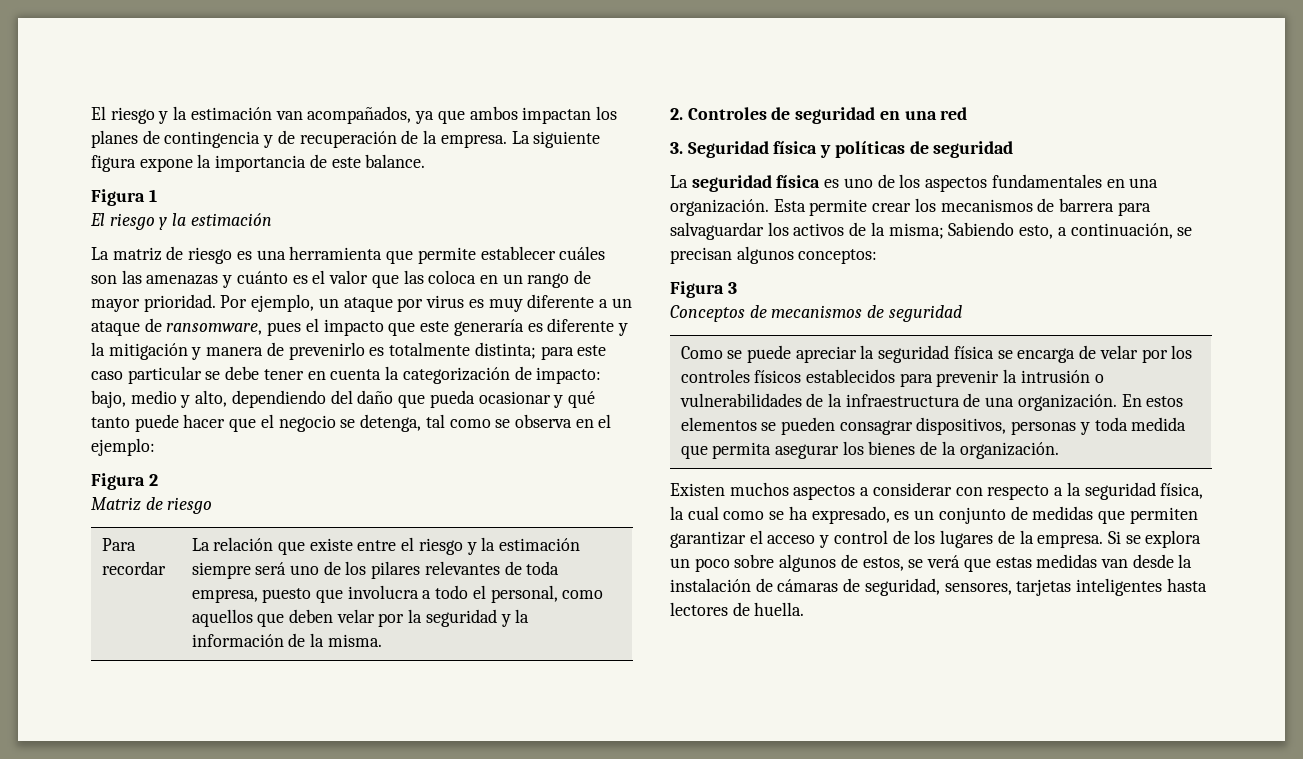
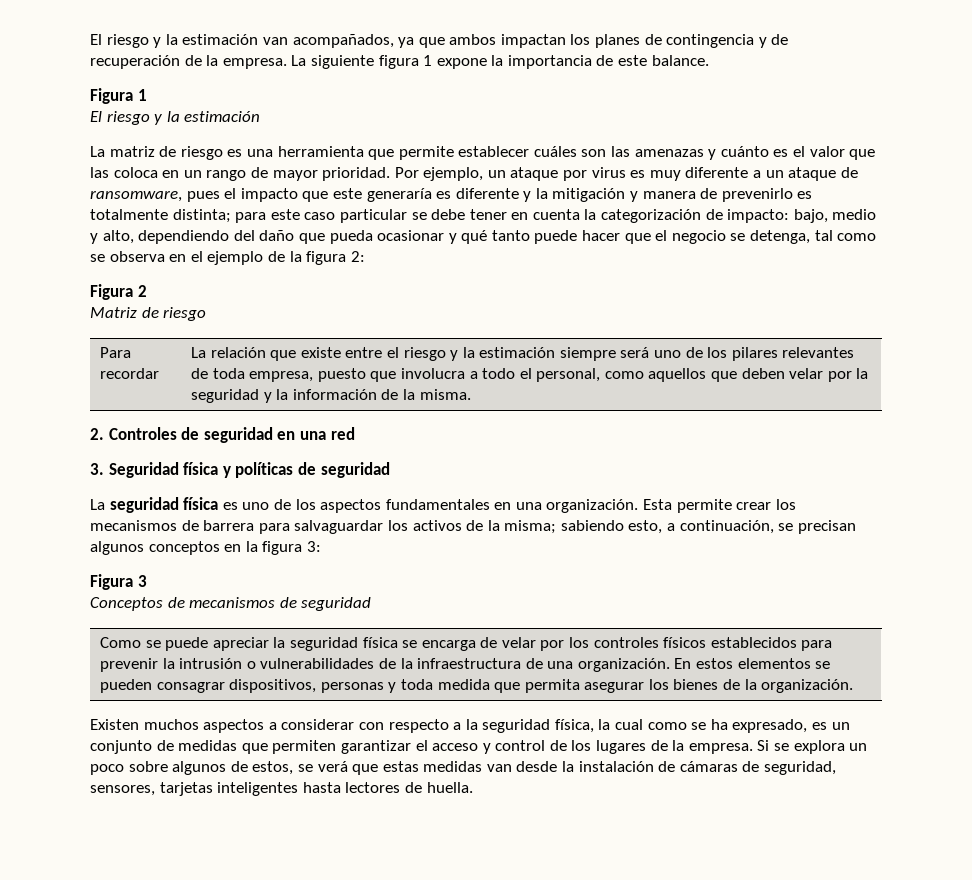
(136, 163) none -> [423,55,433,66] 1
[91,438,155,456] ejemplo: -> [207,251,365,265] ejemplo de la figura 2:
[948,222,1015,236] Sabiendo -> [560,520,624,531] sabiendo
[798,249,878,264] conceptos: -> [148,541,321,555] conceptos en la figura 3:

